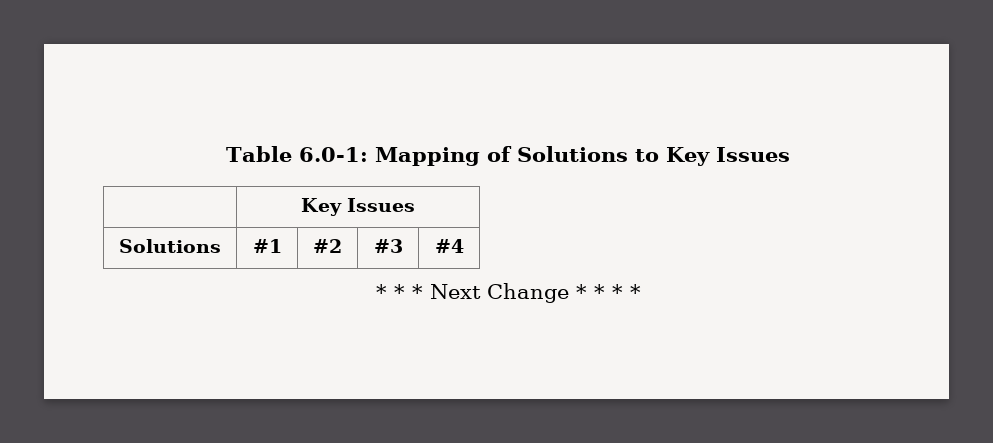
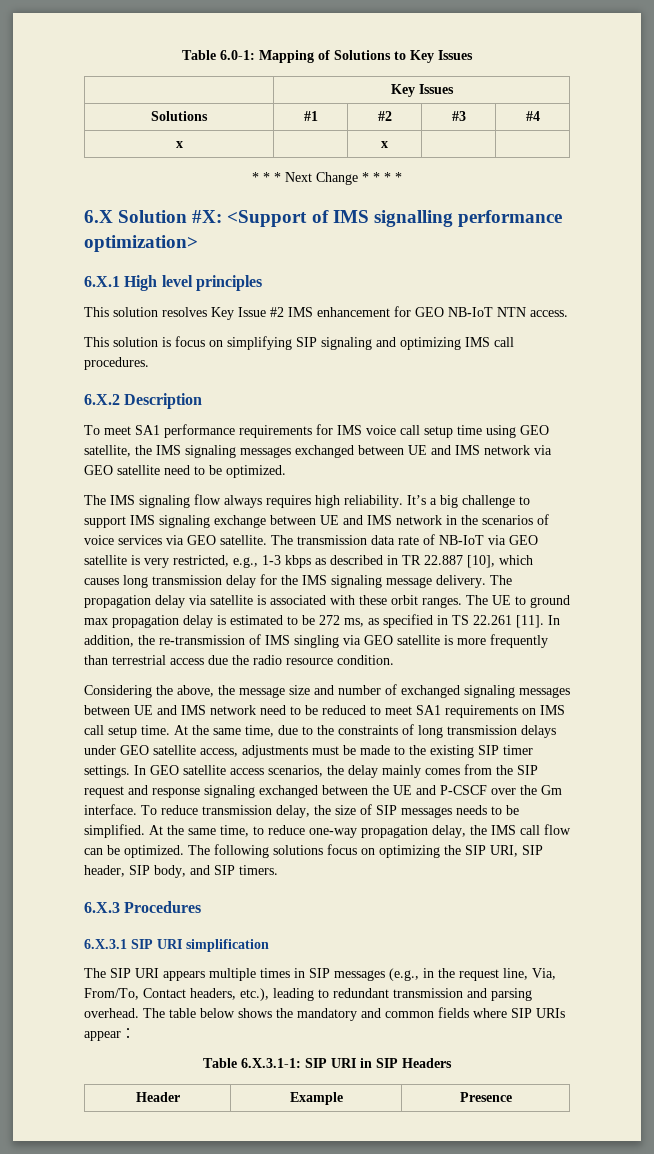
(464, 246) none -> [175,141,183,148] [381,141,388,148] // x | | x | |
(641, 291) none -> [84,210,562,227] [84,235,198,252] [84,275,262,291] [84,306,568,320] [84,336,514,350] [84,357,149,370] [84,393,203,409] [84,424,549,438] [84,445,552,458] [84,465,286,478] [84,494,530,508] [84,514,549,528] [84,534,538,545] [84,555,533,568] [84,574,512,588] [84,595,570,608] [84,614,560,628] [84,634,548,648] [84,655,394,665] [84,684,570,698] [84,705,565,718] [84,724,556,738] [84,745,533,758] [84,764,538,778] [84,785,562,798] [84,804,519,818] [84,824,571,838] [84,844,543,858] [84,865,278,878] [84,901,202,913] [84,939,269,952] [84,968,556,981] [84,988,532,1001] [84,1007,565,1021] [84,1028,135,1041] [203,1058,452,1068] [135,1092,180,1102] [289,1092,343,1105] [459,1092,512,1102] // 6.X Solution #X: <Support of IMS signalling performance optimization> // 6.X.1 High level principles // This solution resolves Key Issue #2 IMS enhancement for GEO NB-IoT NTN access. // This solution is focus on simplifying SIP signaling and optimizing IMS call procedures. // 6.X.2 Description // To meet SA1 performance requirements for IMS voice call setup time using GEO satellite, the IMS signaling messages exchanged between UE and IMS network via GEO satellite need to be optimized. // The IMS signaling flow always requires high reliability. It’s a big challenge to support IMS signaling exchange between UE and IMS network in the scenarios of voice services via GEO satellite. The transmission data rate of NB-IoT via GEO satellite is very restricted, e.g., 1-3 kbps as described in TR 22.887 [10], which causes long transmission delay for the IMS signaling message delivery. The propagation delay via satellite is associated with these orbit ranges. The UE to ground max propagation delay is estimated to be 272 ms, as specified in TS 22.261 [11]. In addition, the re-transmission of IMS singling via GEO satellite is more frequently than terrestrial access due the radio resource condition. // Considering the above, the message size and number of exchanged signaling messages between UE and IMS network need to be reduced to meet SA1 requirements on IMS call setup time. At the same time, due to the constraints of long transmission delays under GEO satellite access, adjustments must be made to the existing SIP timer settings. In GEO satellite access scenarios, the delay mainly comes from the SIP request and response signaling exchanged between the UE and P-CSCF over the Gm interface. To reduce transmission delay, the size of SIP messages needs to be simplified. At the same time, to reduce one-way propagation delay, the IMS call flow can be optimized. The following solutions focus on optimizing the SIP URI, SIP header, SIP body, and SIP timers. // 6.X.3 Procedures // 6.X.3.1 SIP URI simplification // The SIP URI appears multiple times in SIP messages (e.g., in the request line, Via, From/To, Contact headers, etc.), leading to redundant transmission and parsing overhead. The table below shows the mandatory and common fields where SIP URIs appear： // Table 6.X.3.1-1: SIP URI in SIP Headers // Header | Example | Presence

